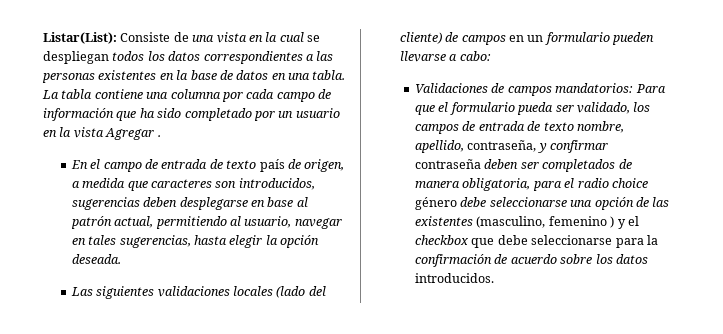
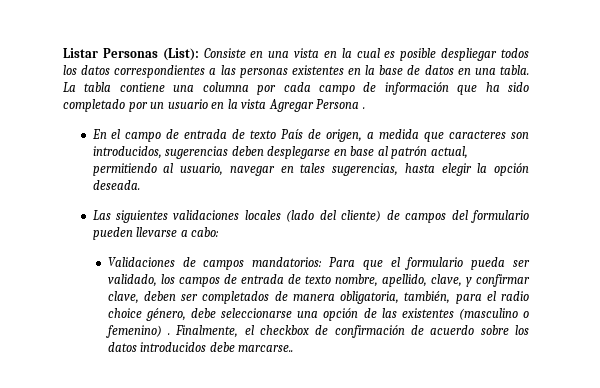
[43,32,189,44] Listar(List): Consiste de -> [63,48,264,61] Listar Personas (List): Consiste en
[307,35,320,42] [43,51,109,64] se despliegan -> [384,48,498,61] es posible despliegar
(155, 134) none -> [316,99,360,109] Persona
[259,159,285,172] país -> [281,129,304,139] País
[509,35,544,42] en un -> [451,210,468,220] del
[467,140,537,152] contraseña, -> [430,274,462,287] clave,
[415,159,482,169] contraseña -> [107,291,139,304] clave,
(531, 184) none -> [404,291,451,304] también,
[415,197,458,210] género -> [145,308,186,321] género,
[476,216,639,229] [415,235,658,248] (masculino, femenino ) y el checkbox que debe seleccionarse para la -> [458,308,529,320] [105,325,329,338] (masculino o femenino) . Finalmente, el checkbox de
[415,273,495,283] introducidos. -> [140,342,294,352] introducidos debe marcarse..

